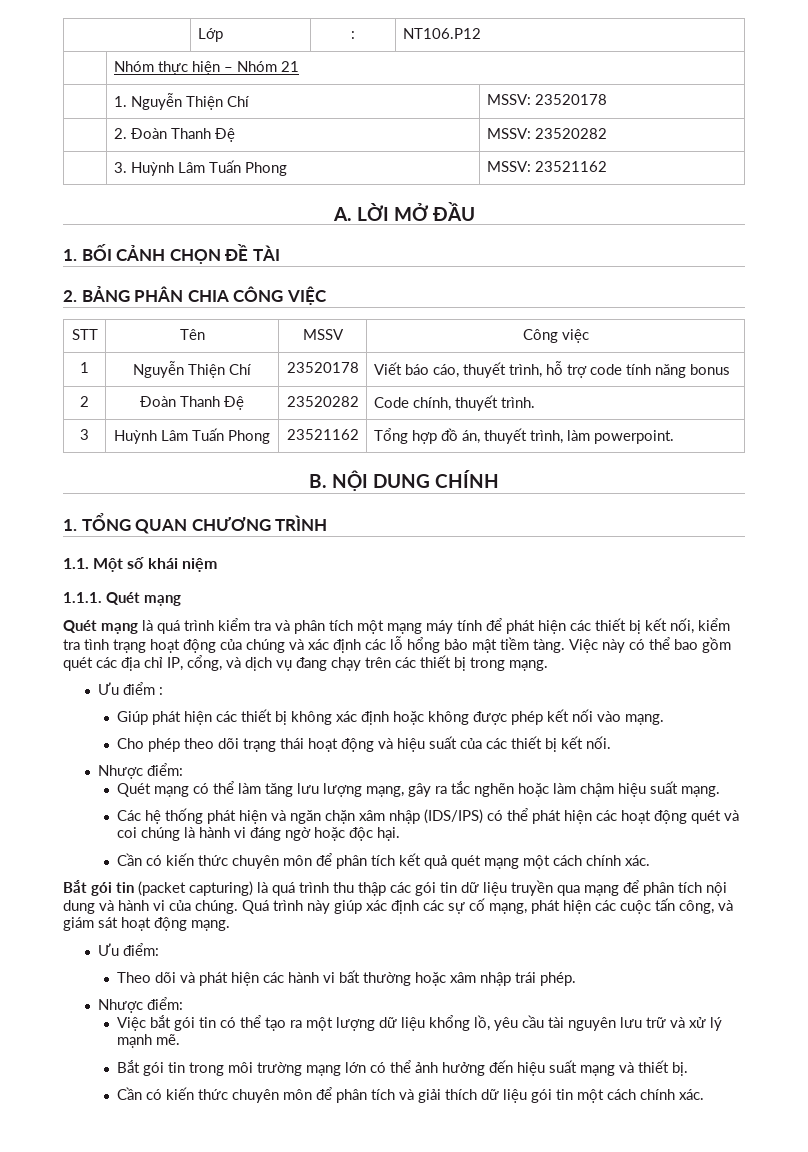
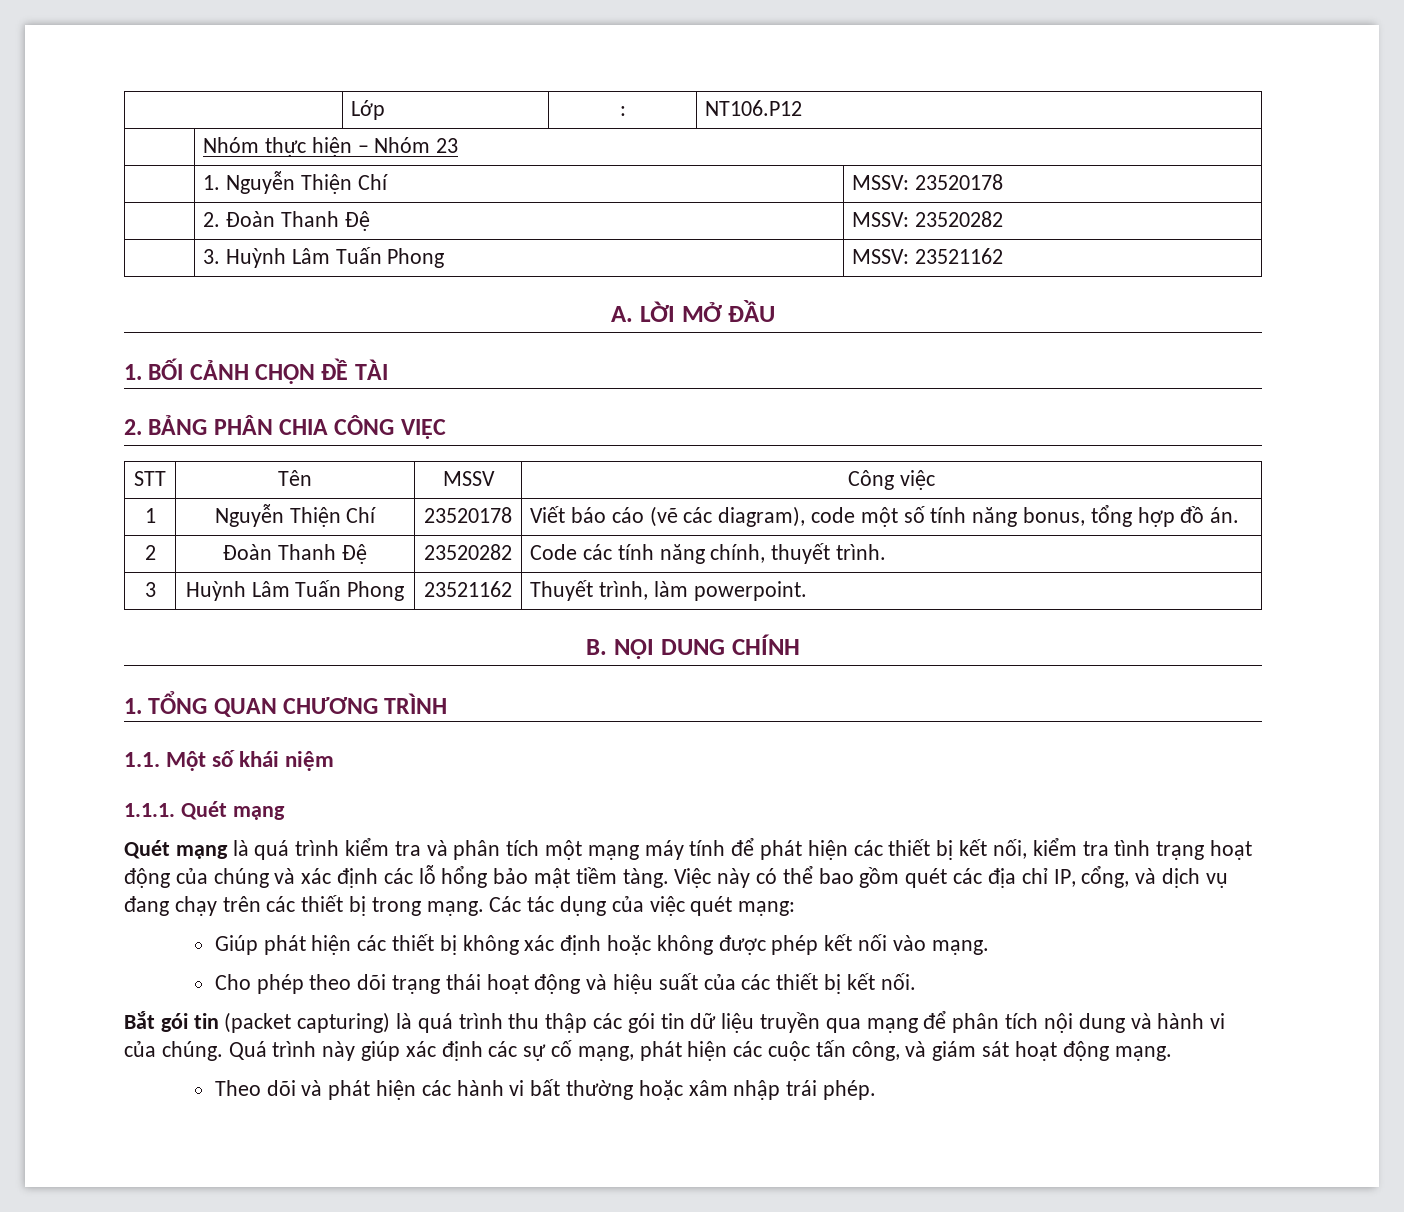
[280,61,299,72] 21 -> [436,138,459,153] 23
[432,361,730,378] cáo, thuyết trình, hỗ trợ code tính năng bonus -> [611,505,1240,527] cáo (vẽ các diagram), code một số tính năng bonus, tổng hợp đồ án.
(409, 402) none -> [582,544,705,564] các tính năng
[373,428,527,444] Tổng hợp đồ án, thuyết -> [530,580,594,601] Thuyết
[98,682,164,695] // Ưu điểm : -> [489,896,796,916] Các tác dụng của việc quét mạng:
[98,763,184,779] [117,781,721,797] [117,808,740,824] [117,827,401,841] [117,853,651,869] // Nhược điểm: // Quét mạng có thể làm tăng lưu lượng mạng, gây ra tắc nghẽn hoặc làm chậm hiệu suất mạng. // Các hệ thống phát hiện và ngăn chặn xâm nhập (IDS/IPS) có thể phát hiện các hoạt động quét và coi chúng là hành vi đáng ngờ hoặc độc hại. // Cần có kiến thức chuyên môn để phân tích kết quả quét mạng một cách chính xác. -> (916, 981) none
[98,943,160,956] // Ưu điểm: -> (1172, 1053) none
[98,997,184,1013] [117,1015,723,1031] [117,1034,181,1048] [117,1060,689,1076] [117,1087,705,1103] // Nhược điểm: // Việc bắt gói tin có thể tạo ra một lượng dữ liệu khổng lồ, yêu cầu tài nguyên lưu trữ và xử lý mạnh mẽ. // Bắt gói tin trong môi trường mạng lớn có thể ảnh hưởng đến hiệu suất mạng và thiết bị. // Cần có kiến thức chuyên môn để phân tích và giải thích dữ liệu gói tin một cách chính xác. -> (876, 1090) none

